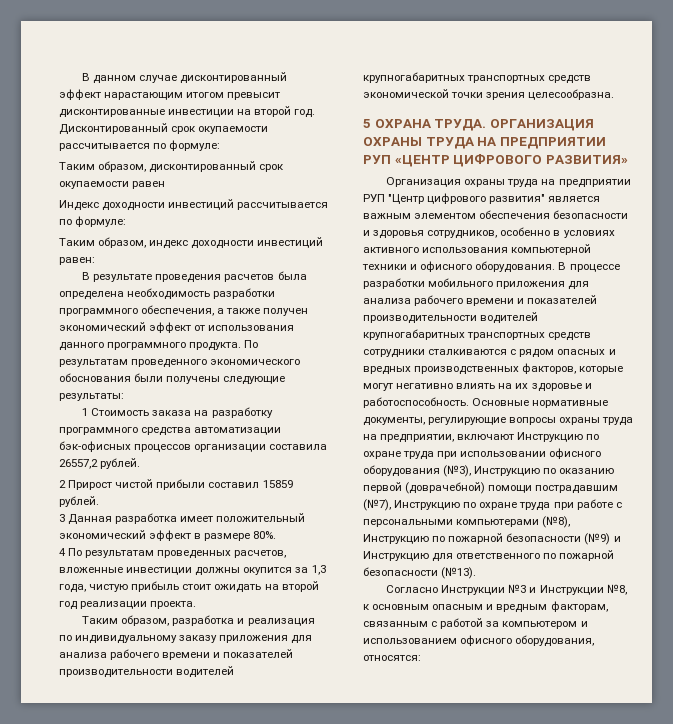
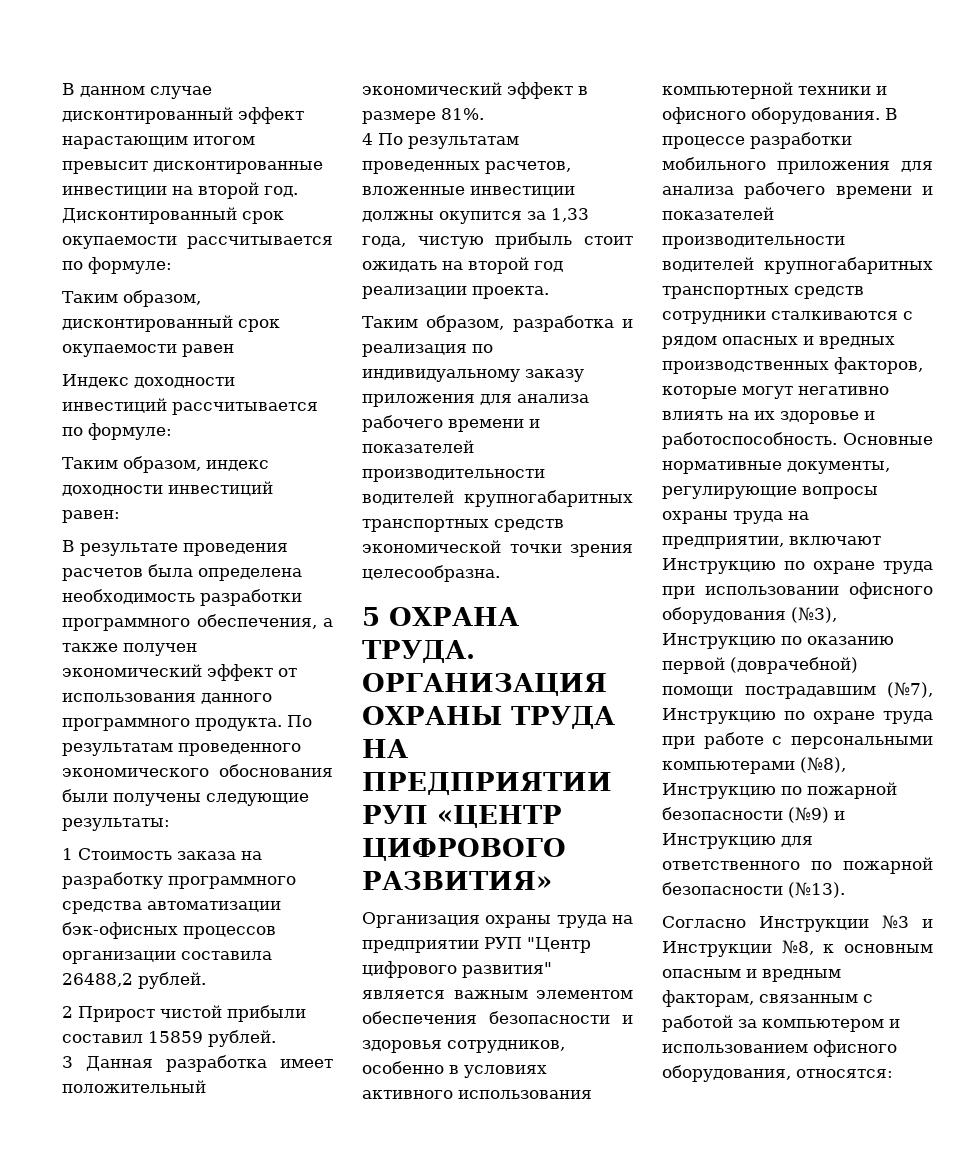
[59,459,98,469] 26557,2 -> [62,973,133,987] 26488,2
[253,531,277,539] 80%. -> [441,108,484,120] 81%.
[311,565,326,575] 1,3 -> [551,208,589,222] 1,33

